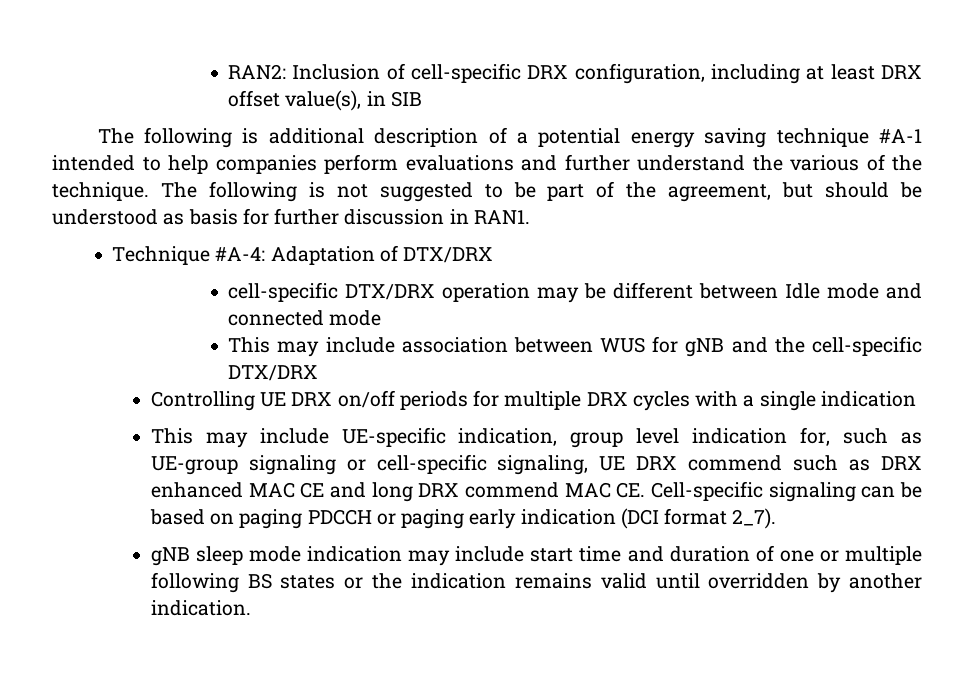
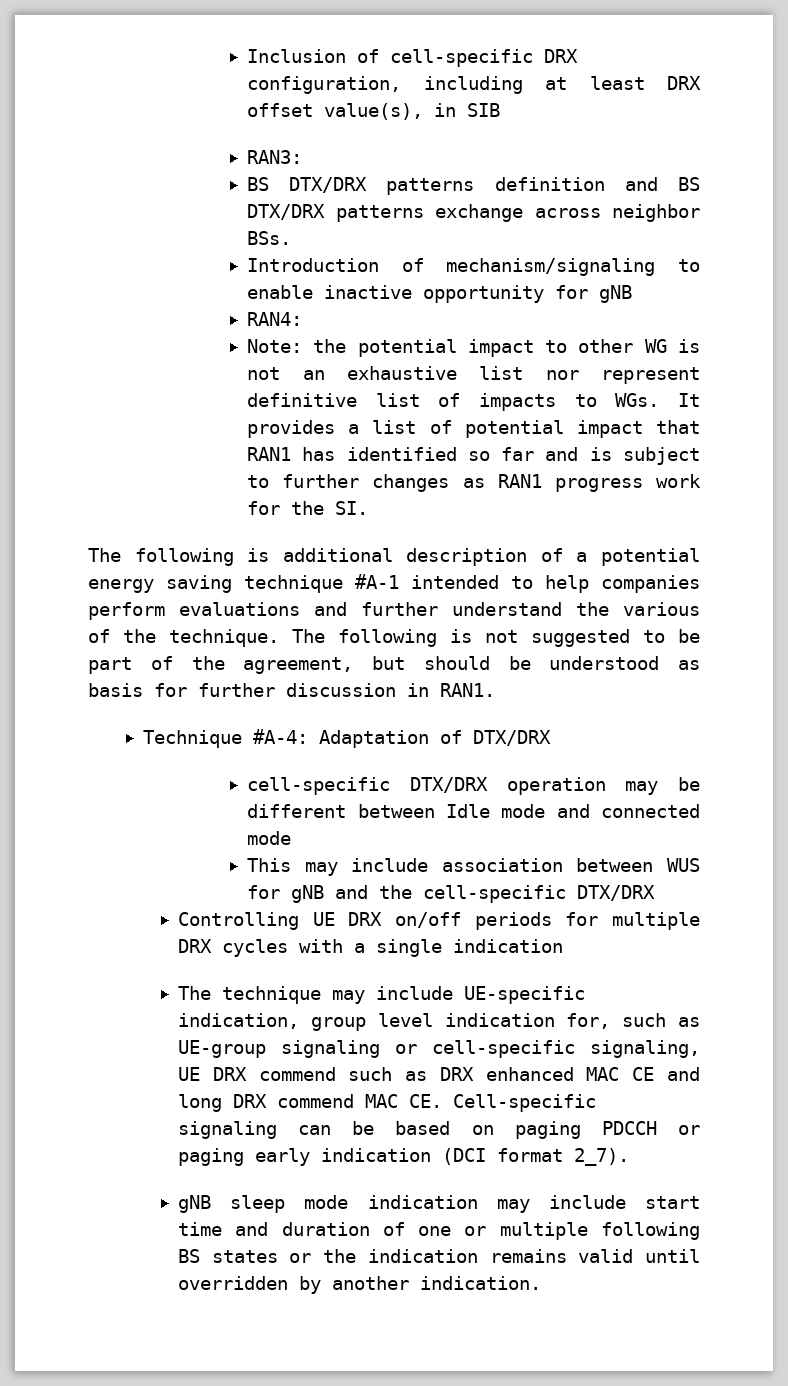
[228,64,287,79] RAN2: -> (247, 56) none
(422, 99) none -> [247,150,303,164] [247,177,700,195] [247,204,700,222] [247,231,292,245] [247,258,700,276] [247,285,633,303] [247,312,303,326] [247,339,700,357] [247,366,700,384] [247,393,700,411] [247,420,701,438] [247,447,700,465] [247,474,702,492] [247,501,369,515] // RAN3: // BS DTX/DRX patterns definition and BS DTX/DRX patterns exchange across neighbor BSs. // Introduction of mechanism/signaling to enable inactive opportunity for gNB // RAN4: // Note: the potential impact to other WG is not an exhaustive list nor represent definitive list of impacts to WGs. It provides a list of potential impact that RAN1 has identified so far and is subject to further changes as RAN1 progress work for the SI.
[150,428,193,444] This -> [178,986,322,1004] The technique

